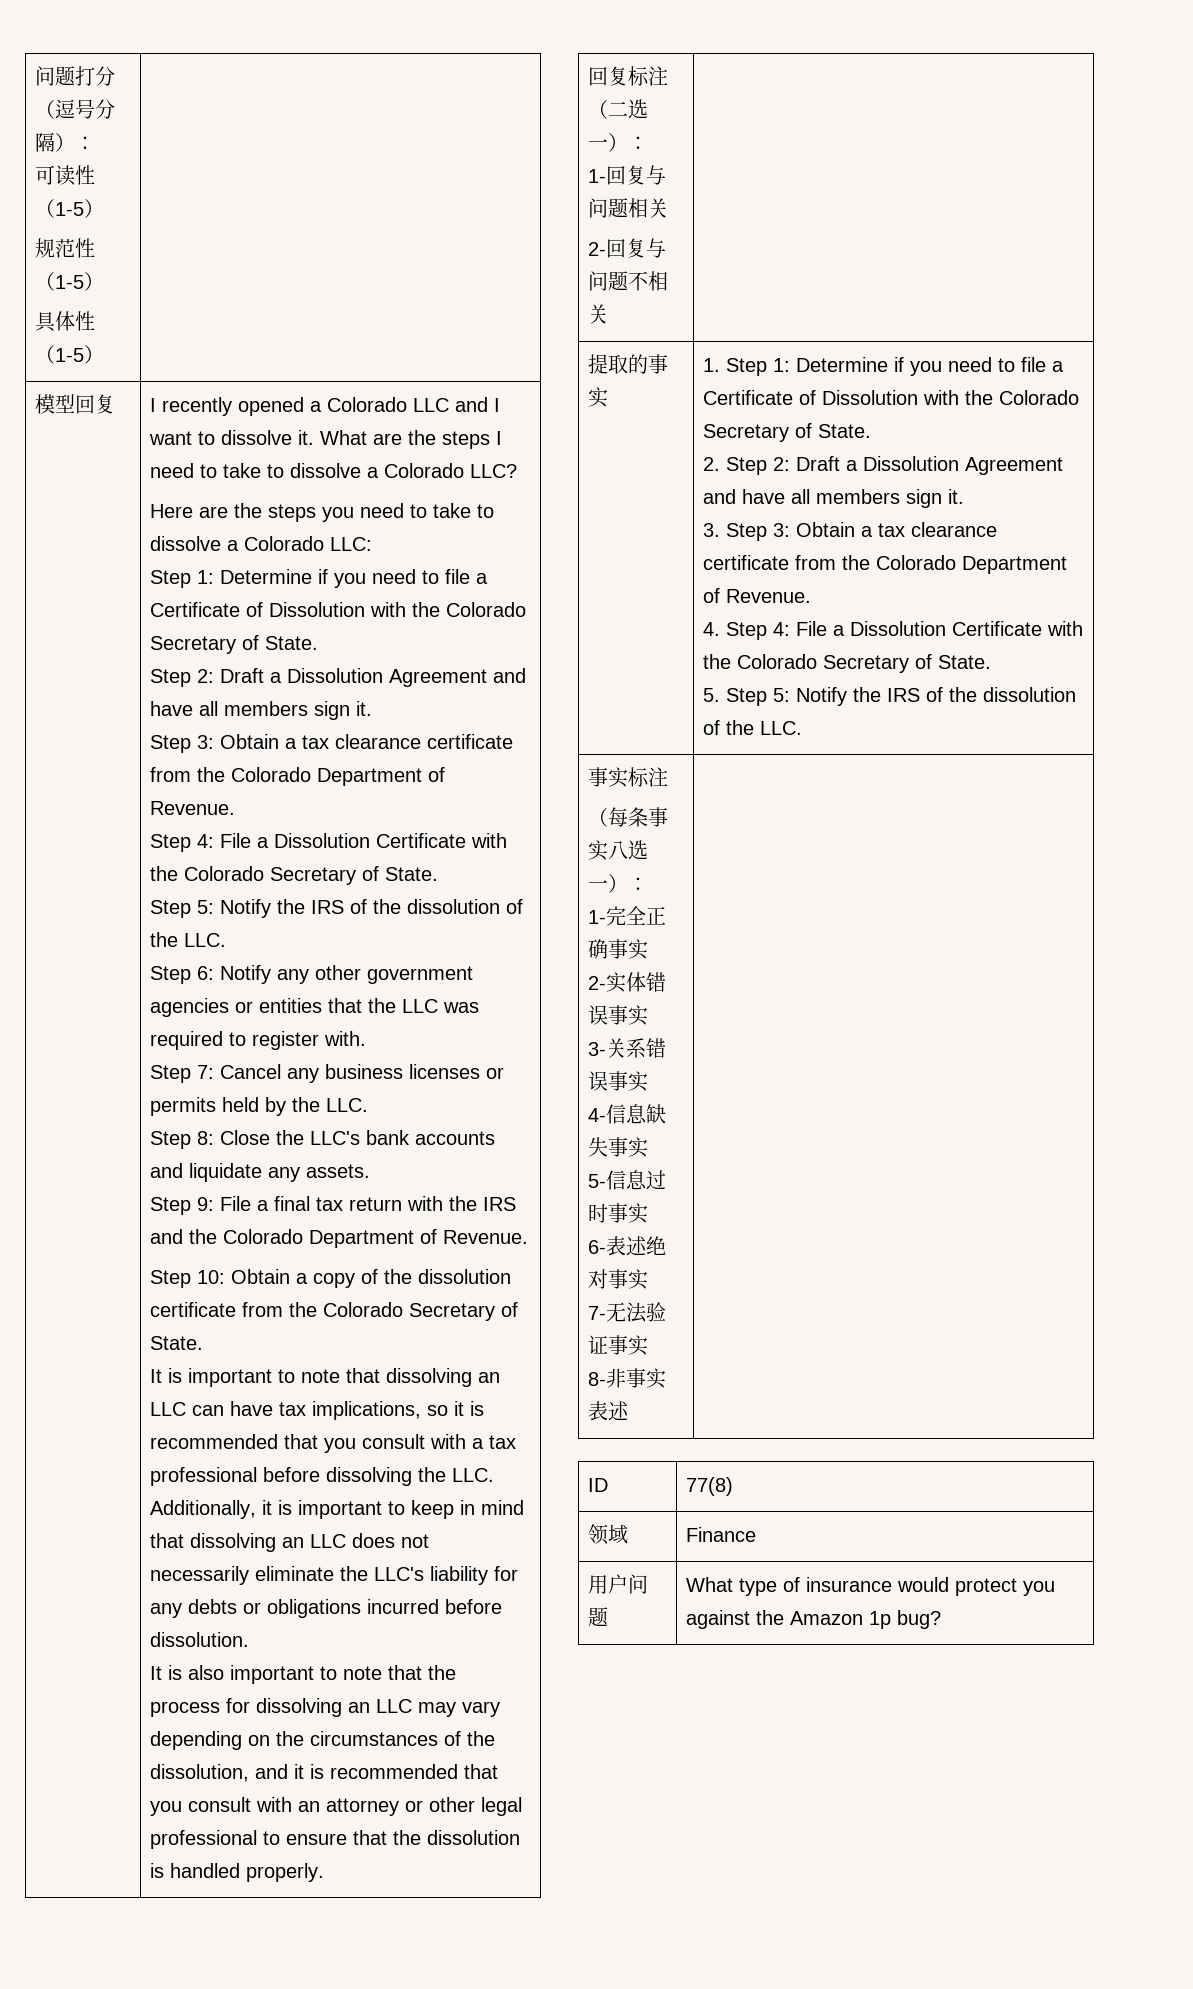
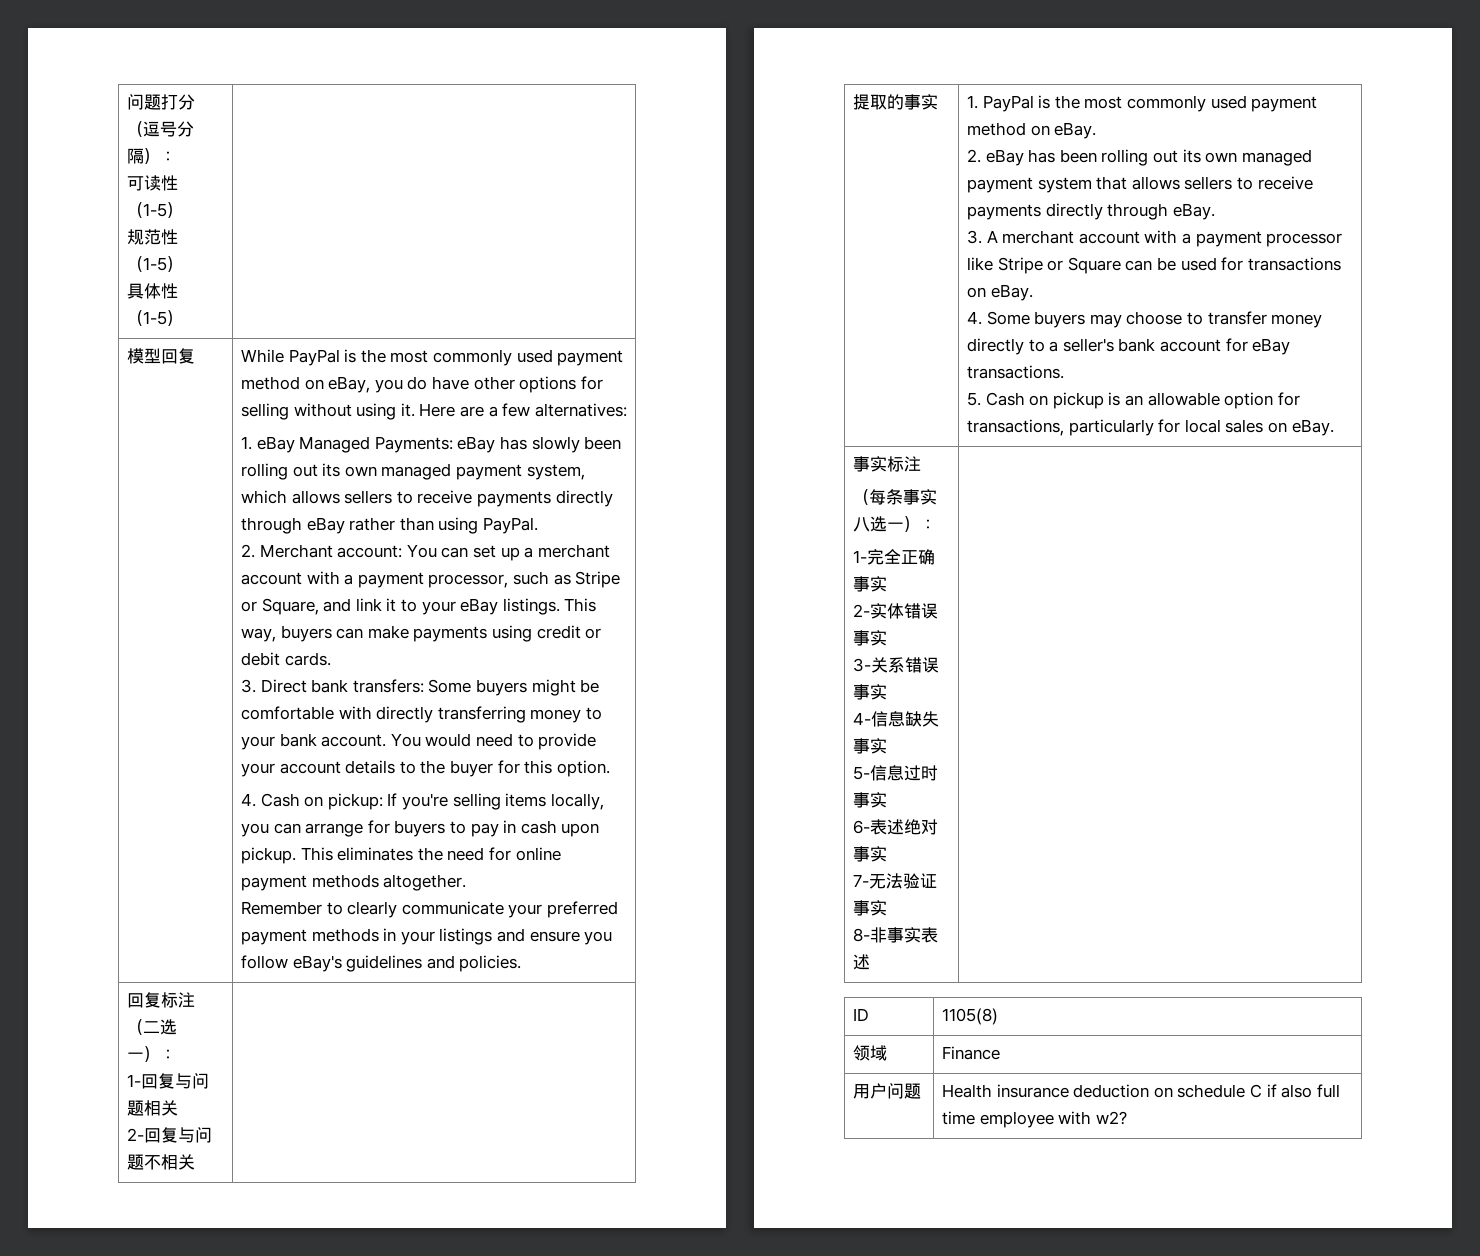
[149,397,500,416] [148,430,502,449] [149,463,517,478] [149,503,494,522] [149,536,372,551] [149,569,488,588] [149,602,526,617] [149,635,318,654] [149,668,526,687] [149,701,372,720] [149,734,513,753] [149,767,445,786] [149,801,235,815] [149,833,507,852] [149,866,438,885] [149,899,523,918] [149,932,226,947] [149,965,473,984] [149,998,479,1017] [149,1031,366,1050] [149,1064,504,1083] [149,1097,368,1116] [149,1130,495,1149] [149,1163,370,1182] [149,1196,516,1215] [149,1229,528,1248] [149,1269,511,1288] [149,1302,518,1321] [149,1336,203,1350] [149,1368,500,1387] [149,1401,484,1420] [149,1434,516,1453] [149,1467,494,1486] [149,1500,524,1519] [149,1533,429,1552] [149,1566,518,1585] [149,1599,502,1618] [149,1632,249,1647] [149,1665,456,1684] [149,1698,500,1717] [149,1731,495,1750] [149,1764,498,1782] [149,1797,522,1816] [149,1830,520,1849] [149,1863,324,1882] I recently opened a Colorado LLC and I want to dissolve it. What are the steps I need to take to dissolve a Colorado LLC? // Here are the steps you need to take to dissolve a Colorado LLC: // Step 1: Determine if you need to file a Certificate of Dissolution with the Colorado Secretary of State. // Step 2: Draft a Dissolution Agreement and have all members sign it. // Step 3: Obtain a tax clearance certificate from the Colorado Department of Revenue. // Step 4: File a Dissolution Certificate with the Colorado Secretary of State. // Step 5: Notify the IRS of the dissolution of the LLC. // Step 6: Notify any other government agencies or entities that the LLC was required to register with. // Step 7: Cancel any business licenses or permits held by the LLC. // Step 8: Close the LLC's bank accounts and liquidate any assets. // Step 9: File a final tax return with the IRS and the Colorado Department of Revenue. // Step 10: Obtain a copy of the dissolution certificate from the Colorado Secretary of State. // It is important to note that dissolving an LLC can have tax implications, so it is recommended that you consult with a tax professional before dissolving the LLC. Additionally, it is important to keep in mind that dissolving an LLC does not necessarily eliminate the LLC's liability for any debts or obligations incurred before dissolution. // It is also important to note that the process for dissolving an LLC may vary depending on the circumstances of the dissolution, and it is recommended that you consult with an attorney or other legal professional to ensure that the dissolution is handled properly. -> [241,349,624,366] [241,376,603,393] [241,403,627,420] [241,436,622,453] [241,463,585,480] [241,490,613,507] [241,517,539,534] [241,544,610,561] [241,571,621,588] [241,598,597,615] [241,625,602,642] [241,652,331,666] [241,679,600,696] [241,706,603,723] [241,733,597,750] [241,760,610,777] [241,793,604,810] [241,820,600,837] [241,847,561,864] [241,874,467,891] [241,901,619,918] [241,928,613,945] [241,955,522,972] While PayPal is the most commonly used payment method on eBay, you do have other options for selling without using it. Here are a few alternatives: // 1. eBay Managed Payments: eBay has slowly been rolling out its own managed payment system, which allows sellers to receive payments directly through eBay rather than using PayPal. // 2. Merchant account: You can set up a merchant account with a payment processor, such as Stripe or Square, and link it to your eBay listings. This way, buyers can make payments using credit or debit cards. // 3. Direct bank transfers: Some buyers might be comfortable with directly transferring money to your bank account. You would need to provide your account details to the buyer for this option. // 4. Cash on pickup: If you're selling items locally, you can arrange for buyers to pay in cash upon pickup. This eliminates the need for online payment methods altogether. // Remember to clearly communicate your preferred payment methods in your listings and ensure you follow eBay's guidelines and policies.
[725,357,1064,376] [702,390,1079,405] [702,423,871,442] [702,456,1063,475] [702,489,964,508] [702,522,997,541] [702,555,1067,574] [702,588,811,603] [702,621,1083,640] [702,654,991,673] [702,687,1076,706] [702,720,802,735] Step 1: Determine if you need to file a Certificate of Dissolution with the Colorado Secretary of State. // 2. Step 2: Draft a Dissolution Agreement and have all members sign it. // 3. Step 3: Obtain a tax clearance certificate from the Colorado Department of Revenue. // 4. Step 4: File a Dissolution Certificate with the Colorado Secretary of State. // 5. Step 5: Notify the IRS of the dissolution of the LLC. -> [982,95,1318,112] [967,122,1097,139] [967,149,1312,166] [967,176,1313,193] [967,203,1215,220] [967,230,1343,247] [967,257,1341,274] [967,284,1033,301] [967,311,1323,328] [967,338,1291,355] [967,365,1065,379] [967,392,1300,409] [967,419,1334,436] PayPal is the most commonly used payment method on eBay. // 2. eBay has been rolling out its own managed payment system that allows sellers to receive payments directly through eBay. // 3. A merchant account with a payment processor like Stripe or Square can be used for transactions on eBay. // 4. Some buyers may choose to transfer money directly to a seller's bank account for eBay transactions. // 5. Cash on pickup is an allowable option for transactions, particularly for local sales on eBay.
[685,1477,733,1496] 77(8) -> [942,1008,999,1025] 1105(8)
[685,1577,1055,1596] [685,1610,941,1629] What type of insurance would protect you against the Amazon 1p bug? -> [942,1084,1340,1098] [942,1111,1127,1128] Health insurance deduction on schedule C if also full time employee with w2?

